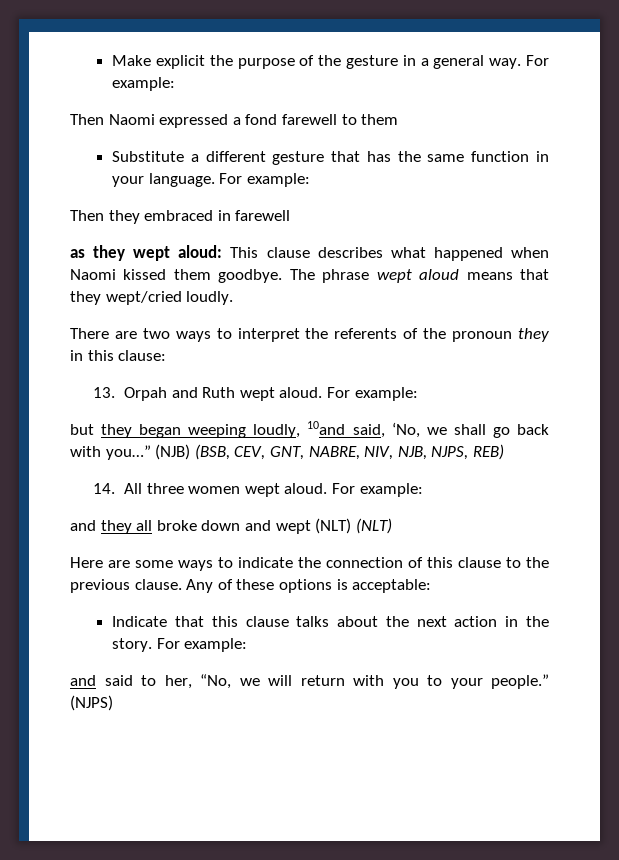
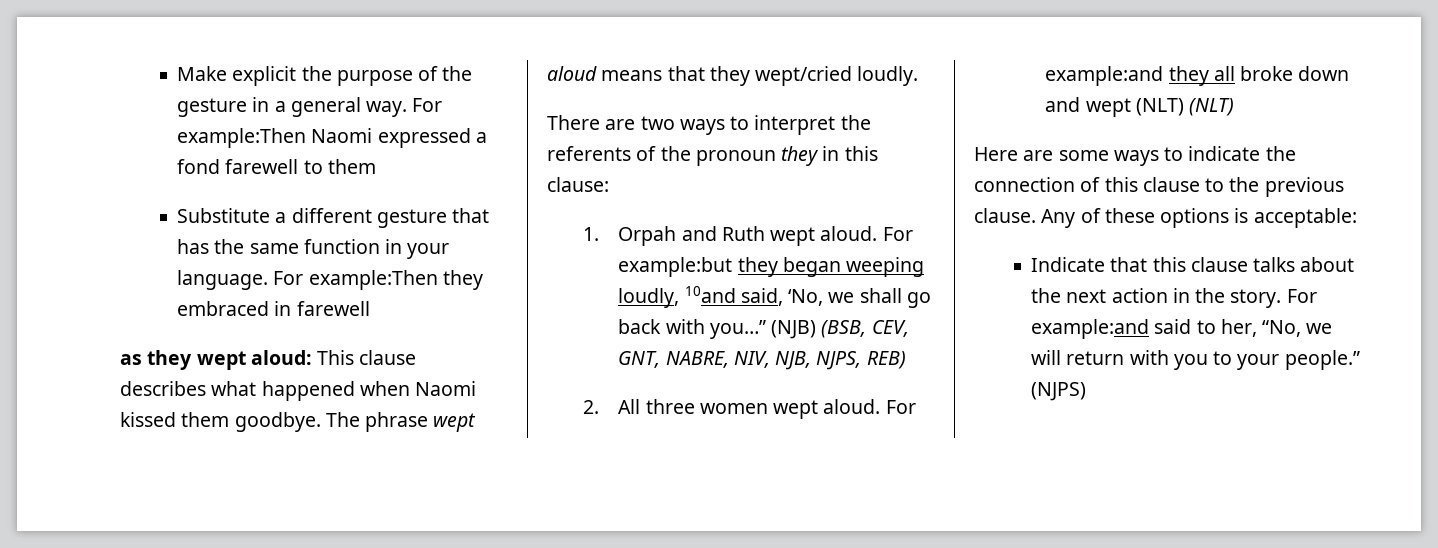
[112,77,176,91] [70,114,104,125] example: // Then -> [177,128,307,148] example:Then
[246,173,310,187] [70,210,104,221] example: // Then -> [308,270,438,290] example:Then
[93,387,116,398] 13. -> [582,227,599,241] 1.
[354,387,418,401] [70,424,94,435] example: // but -> [618,257,733,277] example:but
[93,483,116,494] 14. -> [582,400,599,414] 2.
[359,483,423,497] [70,520,96,531] example: // and -> [1045,66,1164,86] example:and
[184,638,248,652] [70,675,96,686] example: // and -> [1031,319,1150,339] example:and

